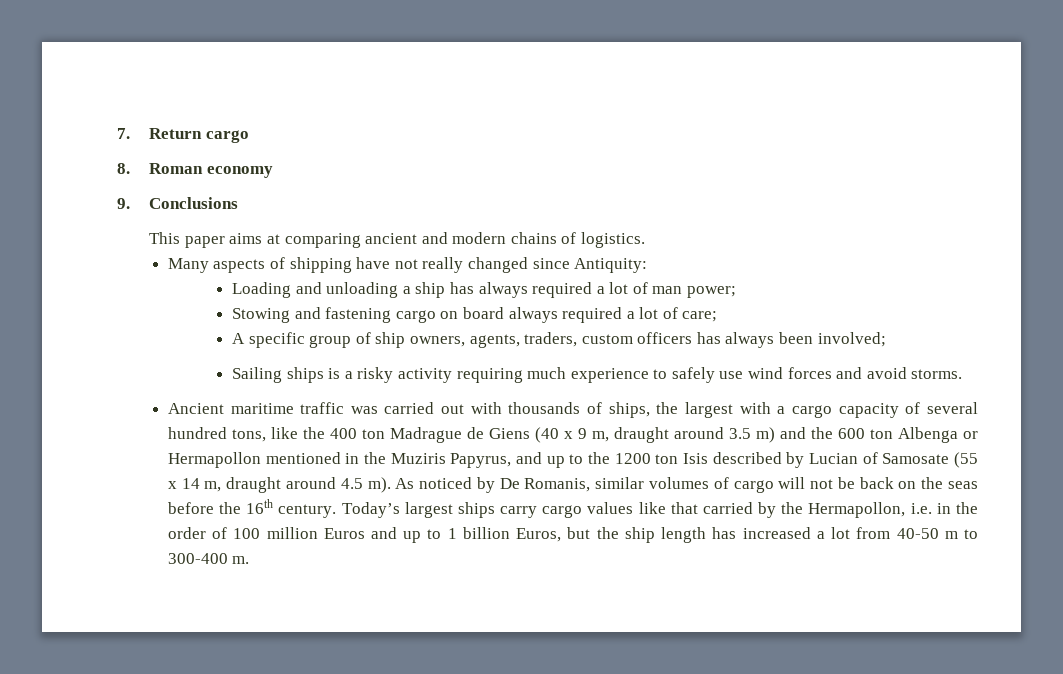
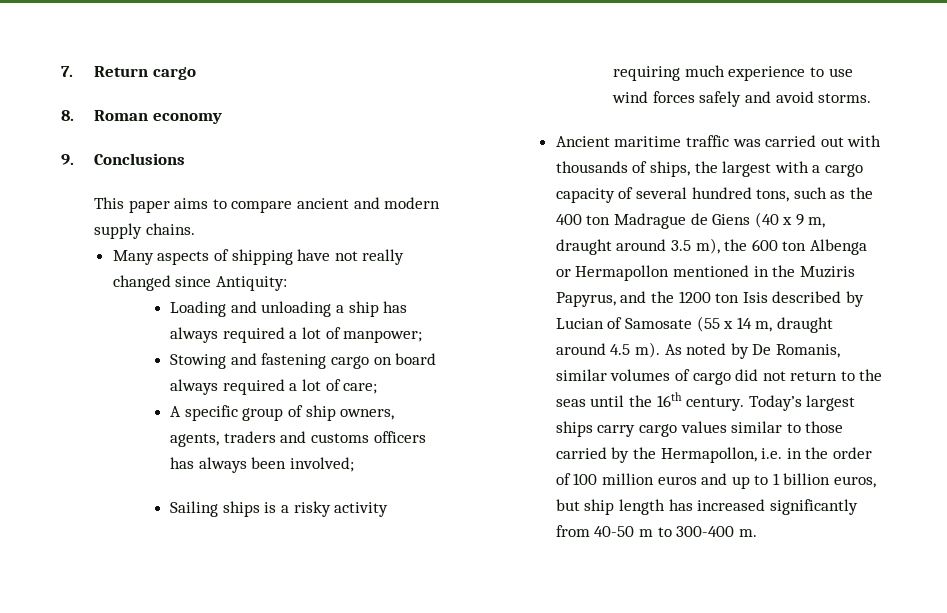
[266,233,361,248] at comparing -> [212,199,293,213] to compare
[510,232,646,248] chains of logistics. -> [94,223,195,239] supply chains.
[652,286,737,298] man power; -> [343,330,423,343] manpower;
[524,332,633,347] traders, custom -> [223,431,370,443] traders and customs
[671,367,715,383] safely -> (825, 72) none
(832, 373) none -> [699,91,742,107] safely
[270,427,298,439] like -> [793,187,846,199] such as
[755,427,806,443] m) and -> [695,238,720,254] m),
[546,454,584,468] up to -> (647, 297) none
[419,477,473,489] noticed -> [686,343,727,355] noted
[778,477,917,489] will not be back on -> [735,369,855,381] did not return to
[167,502,214,514] before -> [590,395,625,407] until
[638,502,698,514] like that -> [731,421,844,433] similar to those
[323,528,365,539] Euros -> [657,476,697,485] euros
[516,527,619,542] Euros, but the -> [834,476,877,488] [555,499,580,511] euros, but
[816,527,851,539] a lot -> [769,499,858,515] significantly

